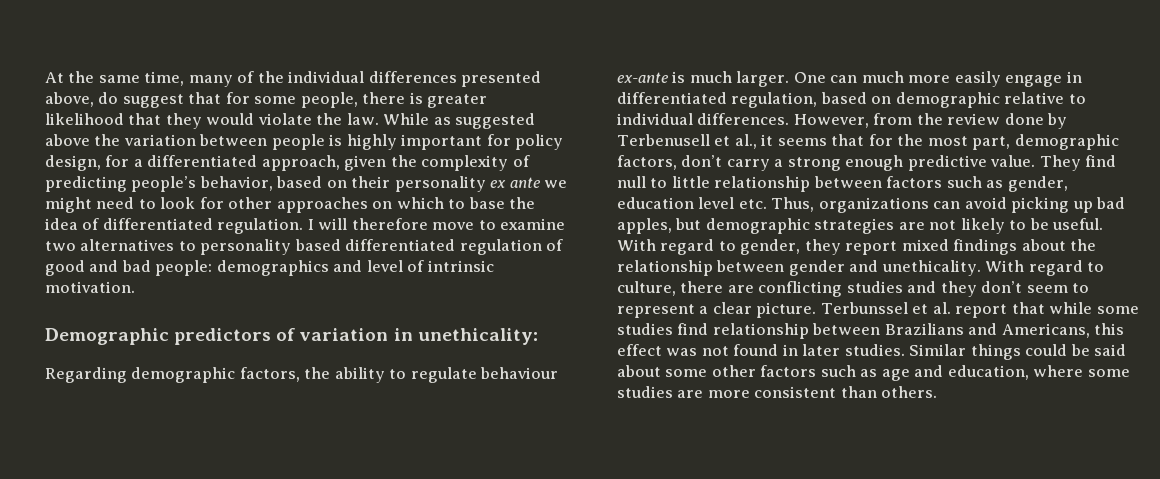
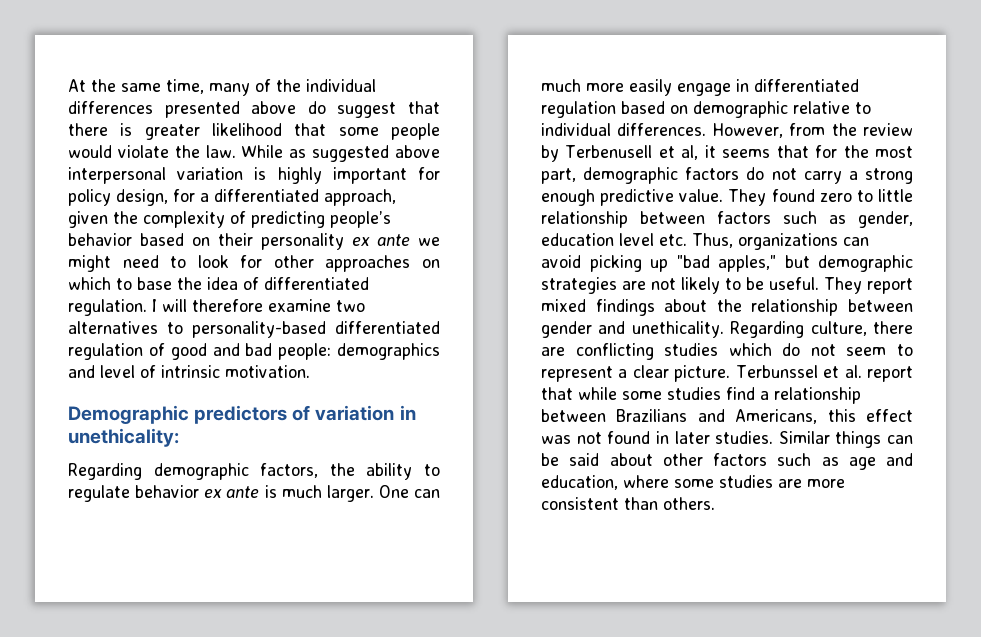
[45,92,94,107] above, -> [251,101,297,114] above
[225,92,358,108] for some people, -> (440, 107) none
[165,113,202,129] they -> [338,123,440,140] some people
[94,134,325,150] the variation between people -> [68,167,244,184] interpersonal variation
[199,176,273,191] behavior, -> [68,233,132,246] behavior
[432,220,496,230] move to -> (263, 305) none
[200,239,341,255] personality based -> [192,321,326,338] personality-based
[480,367,559,379] [617,72,669,83] behaviour ex-ante -> [135,485,260,498] behavior ex ante
[731,92,818,108] regulation, -> [541,101,616,118] regulation
[1004,113,1044,125] done -> (913, 129) none
[734,134,757,149] al., -> [681,145,699,160] al,
[617,155,723,170] factors, don’t -> [685,167,797,180] factors do not
[1085,155,1117,167] [617,176,646,188] find null -> [771,189,852,202] found zero
[1096,197,1126,209] [617,218,672,234] bad apples, -> [676,255,776,272] "bad apples,"
[617,239,841,255] With regard to gender, they -> [824,277,862,294] They
[985,260,1105,276] With regard to -> [730,321,805,338] Regarding
[907,281,1023,297] and they don’t -> [728,343,836,356] which do not
(709, 329) none -> [760,391,769,400] a
[1025,344,1068,356] could -> [887,435,913,444] can
[665,369,708,377] some -> (653, 459) none

